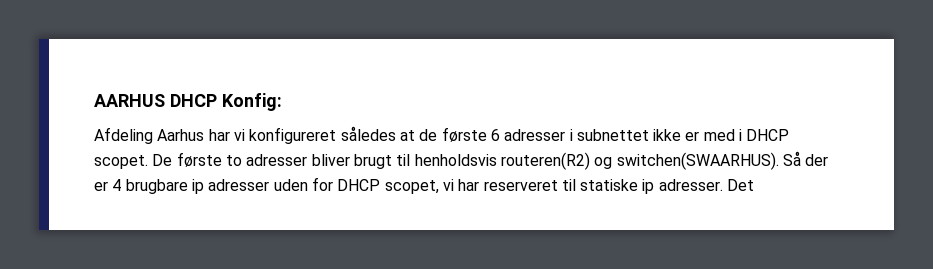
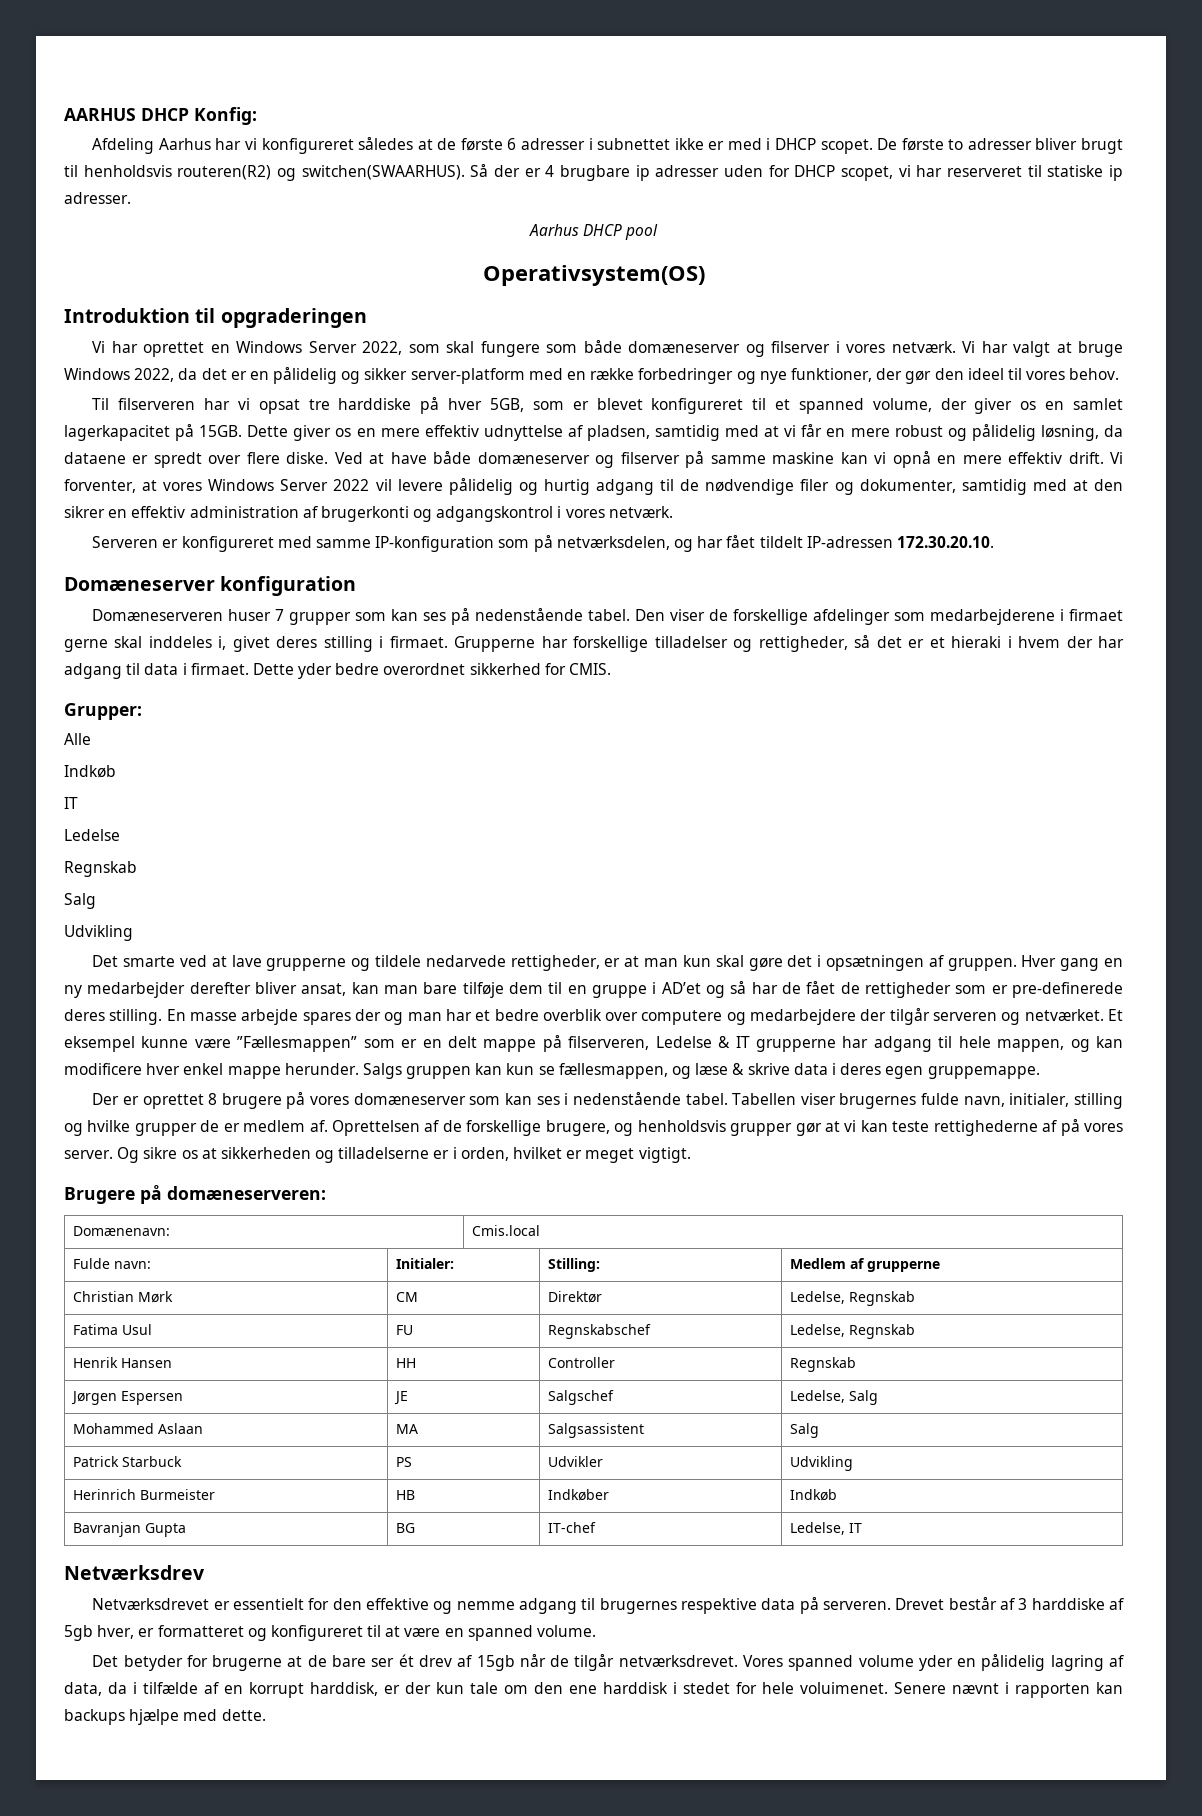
[727,179,755,191] Det -> [528,224,659,240] [482,265,705,286] [64,308,367,328] [92,340,1123,357] [64,367,1120,384] [92,397,1123,414] [64,424,1123,441] [64,451,1124,468] [64,478,1123,495] [64,506,673,522] [92,535,994,552] [64,576,357,596] [92,608,1123,625] [64,635,1125,652] [64,663,612,679] [64,703,142,720] [64,733,91,745] [64,765,116,778] [64,797,78,809] [64,829,120,841] [64,861,137,877] [64,893,96,909] [64,925,133,941] [92,955,1123,971] [64,981,1124,998] [64,1008,1123,1025] [64,1035,1124,1052] [64,1063,1040,1079] [92,1092,1123,1109] [64,1119,1123,1136] [64,1147,691,1163] [64,1185,326,1204] [72,1226,170,1236] [471,1225,540,1236] [72,1258,151,1269] [395,1258,454,1269] [547,1258,600,1272] [789,1258,940,1272] [72,1291,173,1303] [395,1292,418,1302] [547,1291,602,1303] [789,1291,915,1306] [72,1324,152,1335] [395,1325,413,1335] [547,1324,651,1339] [789,1324,915,1339] [72,1357,172,1368] [395,1358,416,1368] [547,1357,615,1368] [789,1357,856,1372] [70,1391,183,1405] [393,1391,408,1405] [547,1390,614,1405] [789,1390,878,1405] [72,1423,203,1434] [395,1424,418,1434] [547,1423,644,1438] [789,1423,819,1438] [72,1456,182,1467] [395,1457,412,1467] [547,1456,603,1467] [789,1456,853,1471] [72,1489,215,1500] [395,1490,415,1500] [547,1489,609,1501] [789,1489,837,1501] [72,1522,186,1537] [395,1523,415,1533] [547,1522,596,1533] [789,1522,862,1535] [64,1565,205,1580] [92,1597,1125,1614] [64,1625,597,1641] [92,1654,1124,1671] [64,1682,1123,1698] [64,1709,266,1725] // Aarhus DHCP pool // Operativsystem(OS) // Introduktion til opgraderingen // Vi har oprettet en Windows Server 2022, som skal fungere som både domæneserver og filserver i vores netværk. Vi har valgt at bruge Windows 2022, da det er en pålidelig og sikker server-platform med en række forbedringer og nye funktioner, der gør den ideel til vores behov. // Til filserveren har vi opsat tre harddiske på hver 5GB, som er blevet konfigureret til et spanned volume, der giver os en samlet lagerkapacitet på 15GB. Dette giver os en mere effektiv udnyttelse af pladsen, samtidig med at vi får en mere robust og pålidelig løsning, da dataene er spredt over flere diske. Ved at have både domæneserver og filserver på samme maskine kan vi opnå en mere effektiv drift. Vi forventer, at vores Windows Server 2022 vil levere pålidelig og hurtig adgang til de nødvendige filer og dokumenter, samtidig med at den sikrer en effektiv administration af brugerkonti og adgangskontrol i vores netværk. // Serveren er konfigureret med samme IP-konfiguration som på netværksdelen, og har fået tildelt IP-adressen 172.30.20.10. // Domæneserver konfiguration // Domæneserveren huser 7 grupper som kan ses på nedenstående tabel. Den viser de forskellige afdelinger som medarbejderene i firmaet gerne skal inddeles i, givet deres stilling i firmaet. Grupperne har forskellige tilladelser og rettigheder, så det er et hieraki i hvem der har adgang til data i firmaet. Dette yder bedre overordnet sikkerhed for CMIS. // Grupper: // Alle // Indkøb // IT // Ledelse // Regnskab // Salg // Udvikling // Det smarte ved at lave grupperne og tildele nedarvede rettigheder, er at man kun skal gøre det i opsætningen af gruppen. Hver gang en ny medarbejder derefter bliver ansat, kan man bare tilføje dem til en gruppe i AD’et og så har de fået de rettigheder som er pre-definerede deres stilling. En masse arbejde spares der og man har et bedre overblik over computere og medarbejdere der tilgår serveren og netværket. Et eksempel kunne være ”Fællesmappen” som er en delt mappe på filserveren, Ledelse & IT grupperne har adgang til hele mappen, og kan modificere hver enkel mappe herunder. Salgs gruppen kan kun se fællesmappen, og læse & skrive data i deres egen gruppemappe. // Der er oprettet 8 brugere på vores domæneserver som kan ses i nedenstående tabel. Tabellen viser brugernes fulde navn, initialer, stilling og hvilke grupper de er medlem af. Oprettelsen af de forskellige brugere, og henholdsvis grupper gør at vi kan teste rettighederne af på vores server. Og sikre os at sikkerheden og tilladelserne er i orden, hvilket er meget vigtigt. // Brugere på domæneserveren: // Domænenavn: | Cmis.local // Fulde navn: | Initialer: | Stilling: | Medlem af grupperne // Christian Mørk | CM | Direktør | Ledelse, Regnskab // Fatima Usul | FU | Regnskabschef | Ledelse, Regnskab // Henrik Hansen | HH | Controller | Regnskab // Jørgen Espersen | JE | Salgschef | Ledelse, Salg // Mohammed Aslaan | MA | Salgsassistent | Salg // Patrick Starbuck | PS | Udvikler | Udvikling // Herinrich Burmeister | HB | Indkøber | Indkøb // Bavranjan Gupta | BG | IT-chef | Ledelse, IT // Netværksdrev // Netværksdrevet er essentielt for den effektive og nemme adgang til brugernes respektive data på serveren. Drevet består af 3 harddiske af 5gb hver, er formatteret og konfigureret til at være en spanned volume. // Det betyder for brugerne at de bare ser ét drev af 15gb når de tilgår netværksdrevet. Vores spanned volume yder en pålidelig lagring af data, da i tilfælde af en korrupt harddisk, er der kun tale om den ene harddisk i stedet for hele voluimenet. Senere nævnt i rapporten kan backups hjælpe med dette.

